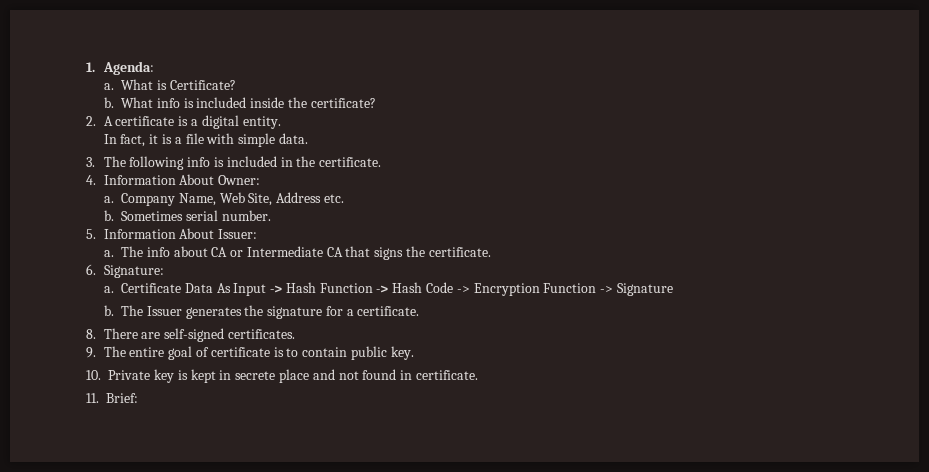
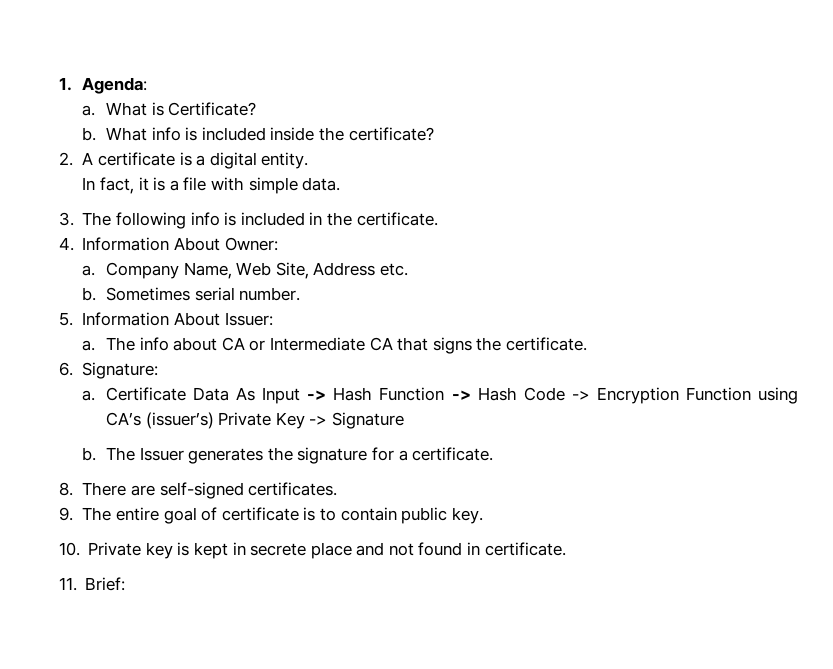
(597, 288) none -> [757,387,798,404] [106,412,305,429] using CA’s (issuer’s) Private Key

